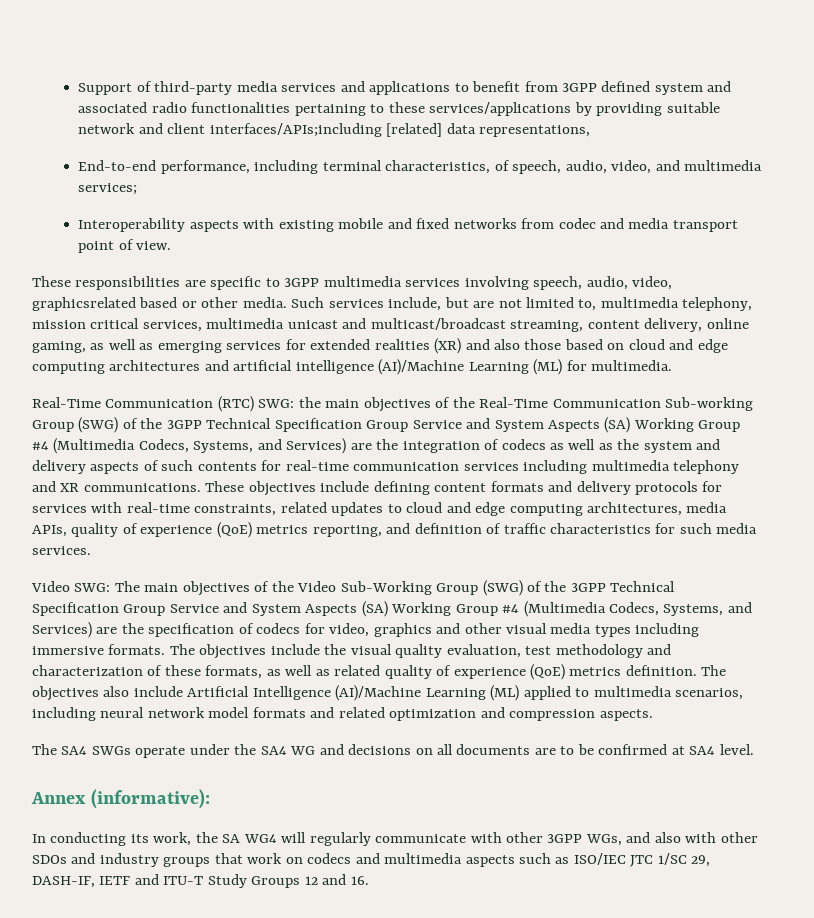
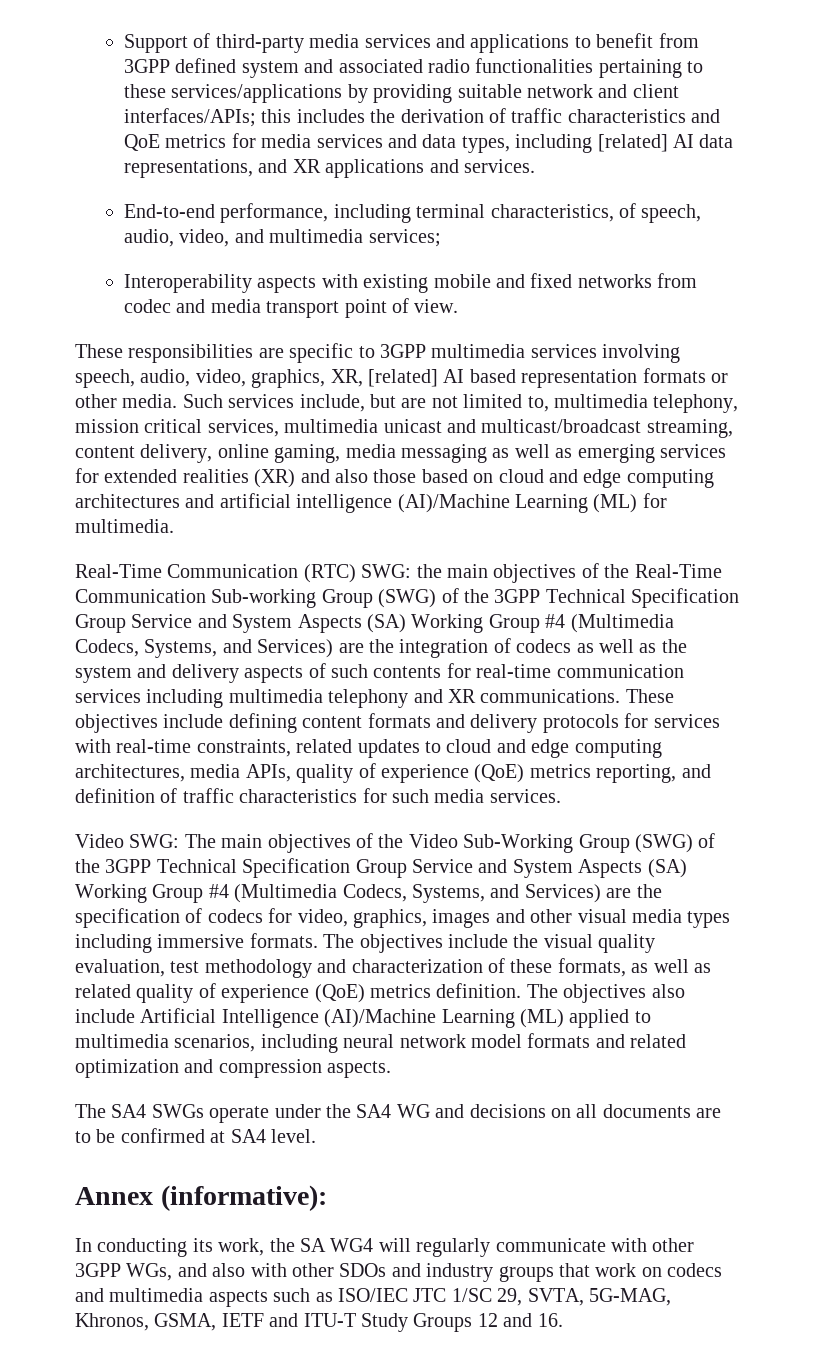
[209,123,591,137] interfaces/APIs;including [related] data representations, -> [123,108,721,127] [123,133,734,153] [123,159,535,178] interfaces/APIs; this includes the derivation of traffic characteristics and QoE metrics for media services and data types, including [related] AI data representations, and XR applications and services.
[32,297,178,311] graphicsrelated based -> [251,368,706,388] graphics, XR, [related] AI based representation formats
(86, 347) none -> [345,444,487,463] media messaging
[373,623,432,637] graphics -> [353,909,491,928] graphics, images
[32,876,95,888] DASH-IF, -> [527,1288,671,1306] [75,1313,217,1331] SVTA, 5G-MAG, Khronos, GSMA,

